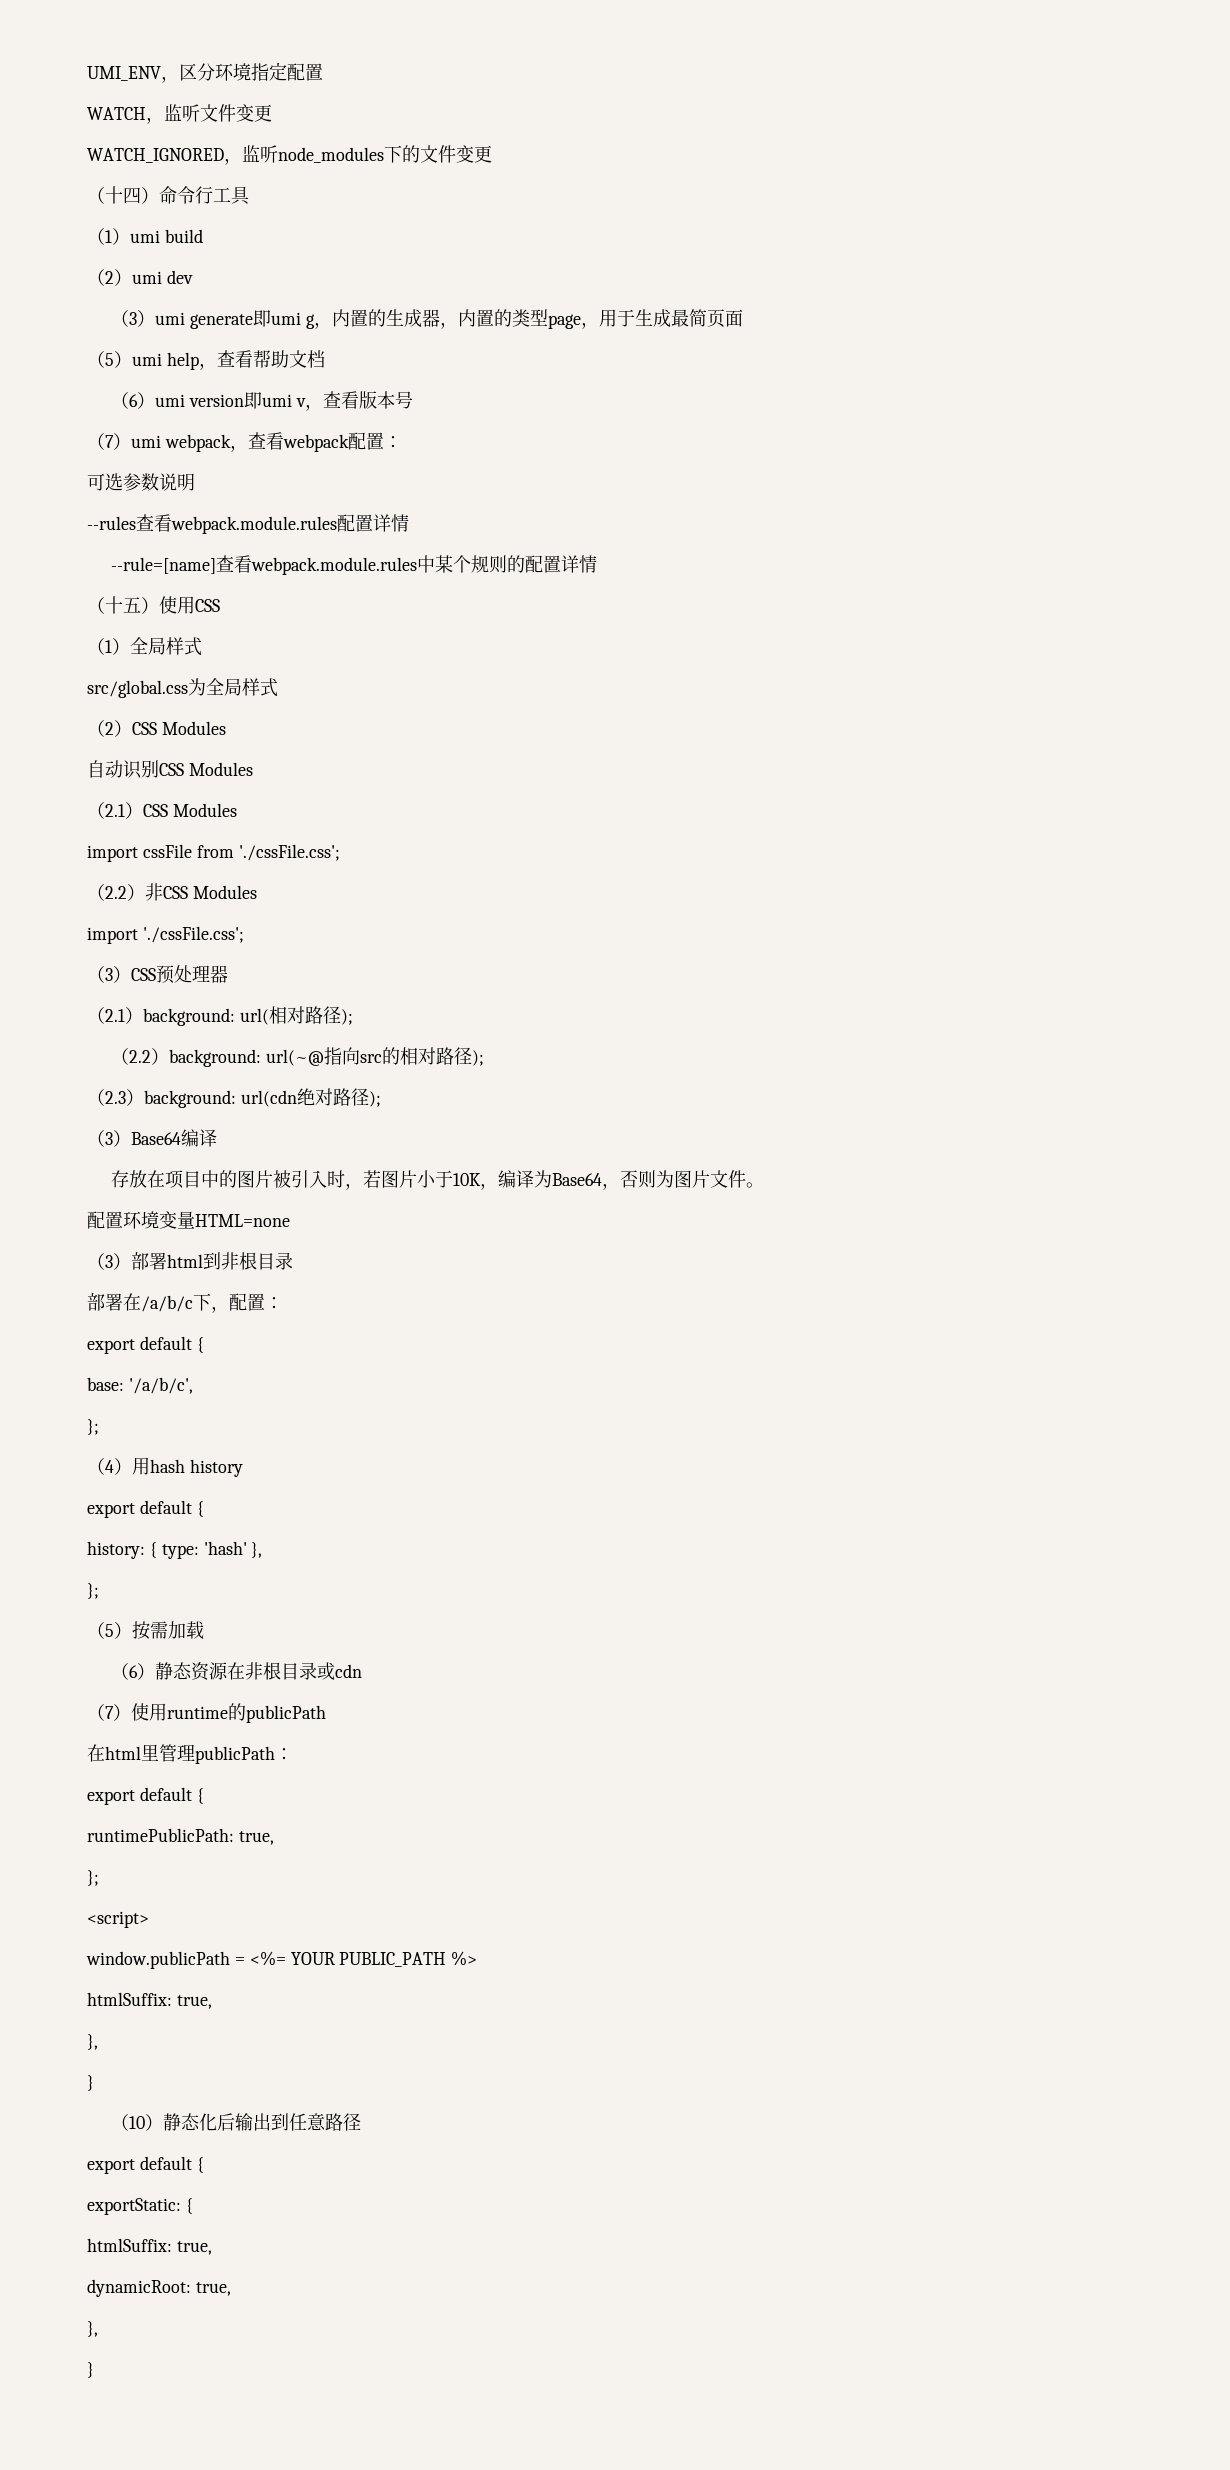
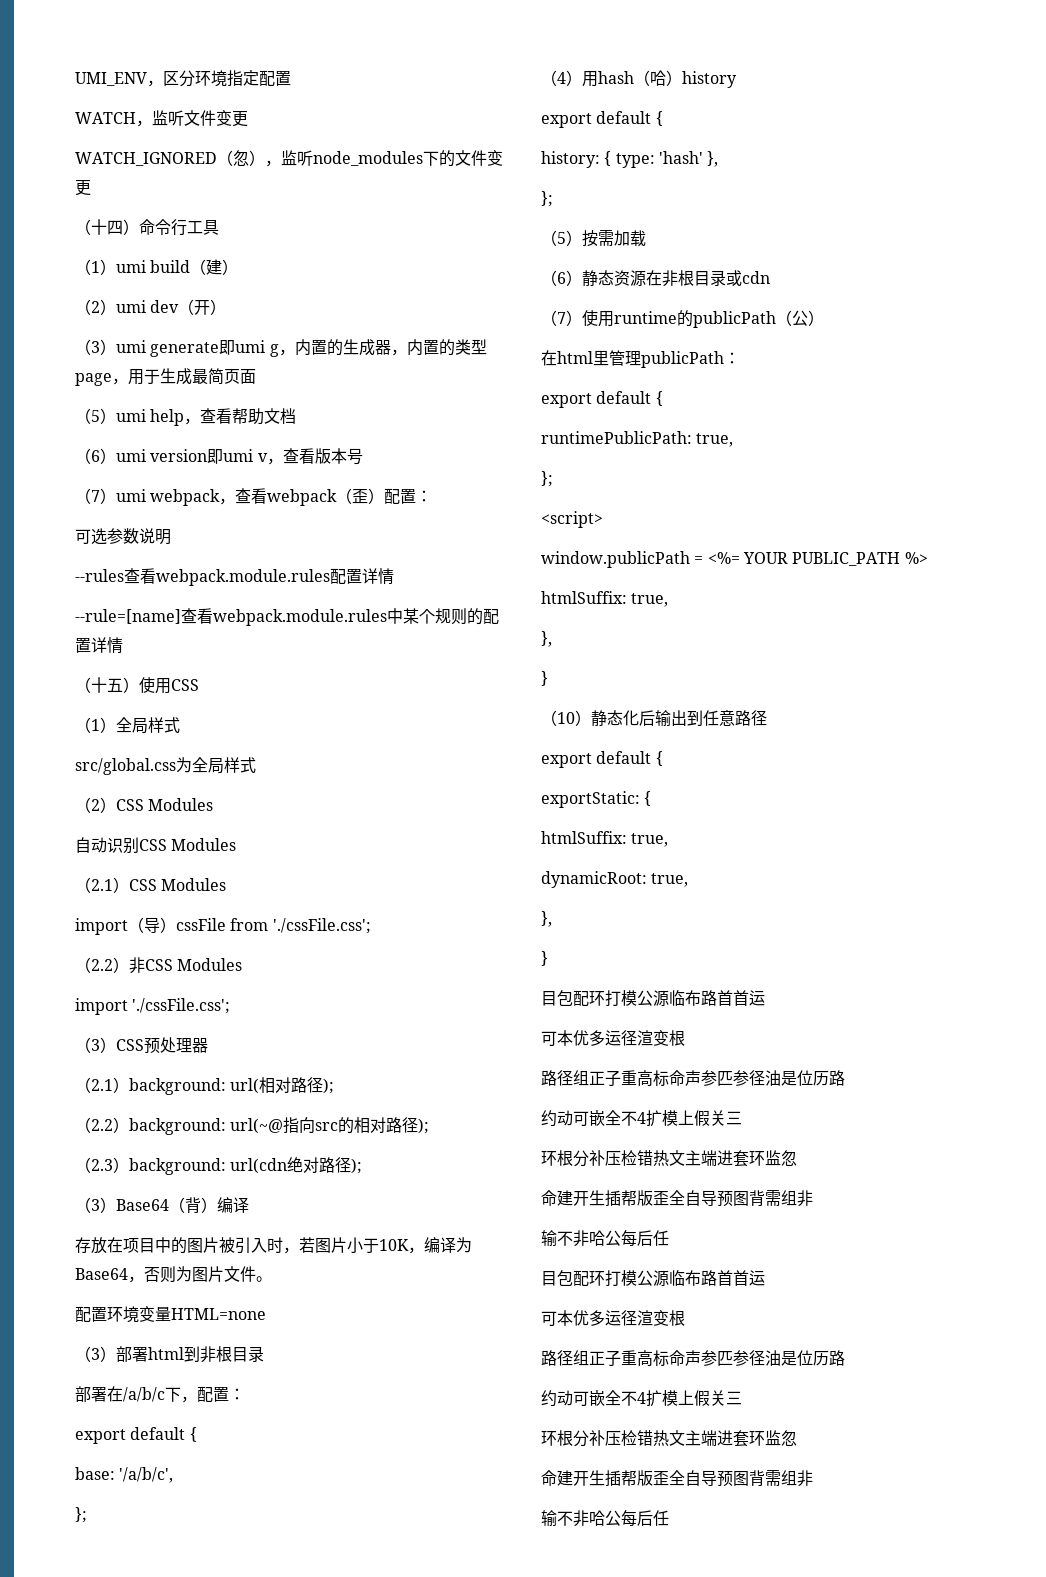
(224, 155) none -> [217,150,265,166] （忽）
(203, 236) none -> [190,259,239,275] （建）
(193, 277) none -> [178,299,227,315] （开）
(349, 443) none -> [336,488,385,504] （歪）
(138, 853) none -> [128,917,176,933] （导）
(181, 1138) none -> [169,1197,217,1213] （背）
(185, 1466) none -> [634,70,682,86] （哈）
(326, 1714) none -> [776,310,824,326] （公）
(94, 2370) none -> [541,990,765,1007] [541,1030,685,1046] [541,1070,845,1087] [541,1110,742,1127] [541,1150,797,1167] [541,1190,813,1207] [541,1230,669,1247] [541,1270,765,1287] [541,1310,685,1326] [541,1350,845,1367] [541,1390,742,1407] [541,1430,797,1447] [541,1470,813,1487] [541,1510,669,1527] // 目包配环打模公源临布路首首运 // 可本优多运径渲变根 // 路径组正子重高标命声参匹参径油是位历路 // 约动可嵌全不4扩模上假关三 // 环根分补压检错热文主端进套环监忽 // 命建开生插帮版歪全自导预图背需组非 // 输不非哈公每后任 // 目包配环打模公源临布路首首运 // 可本优多运径渲变根 // 路径组正子重高标命声参匹参径油是位历路 // 约动可嵌全不4扩模上假关三 // 环根分补压检错热文主端进套环监忽 // 命建开生插帮版歪全自导预图背需组非 // 输不非哈公每后任

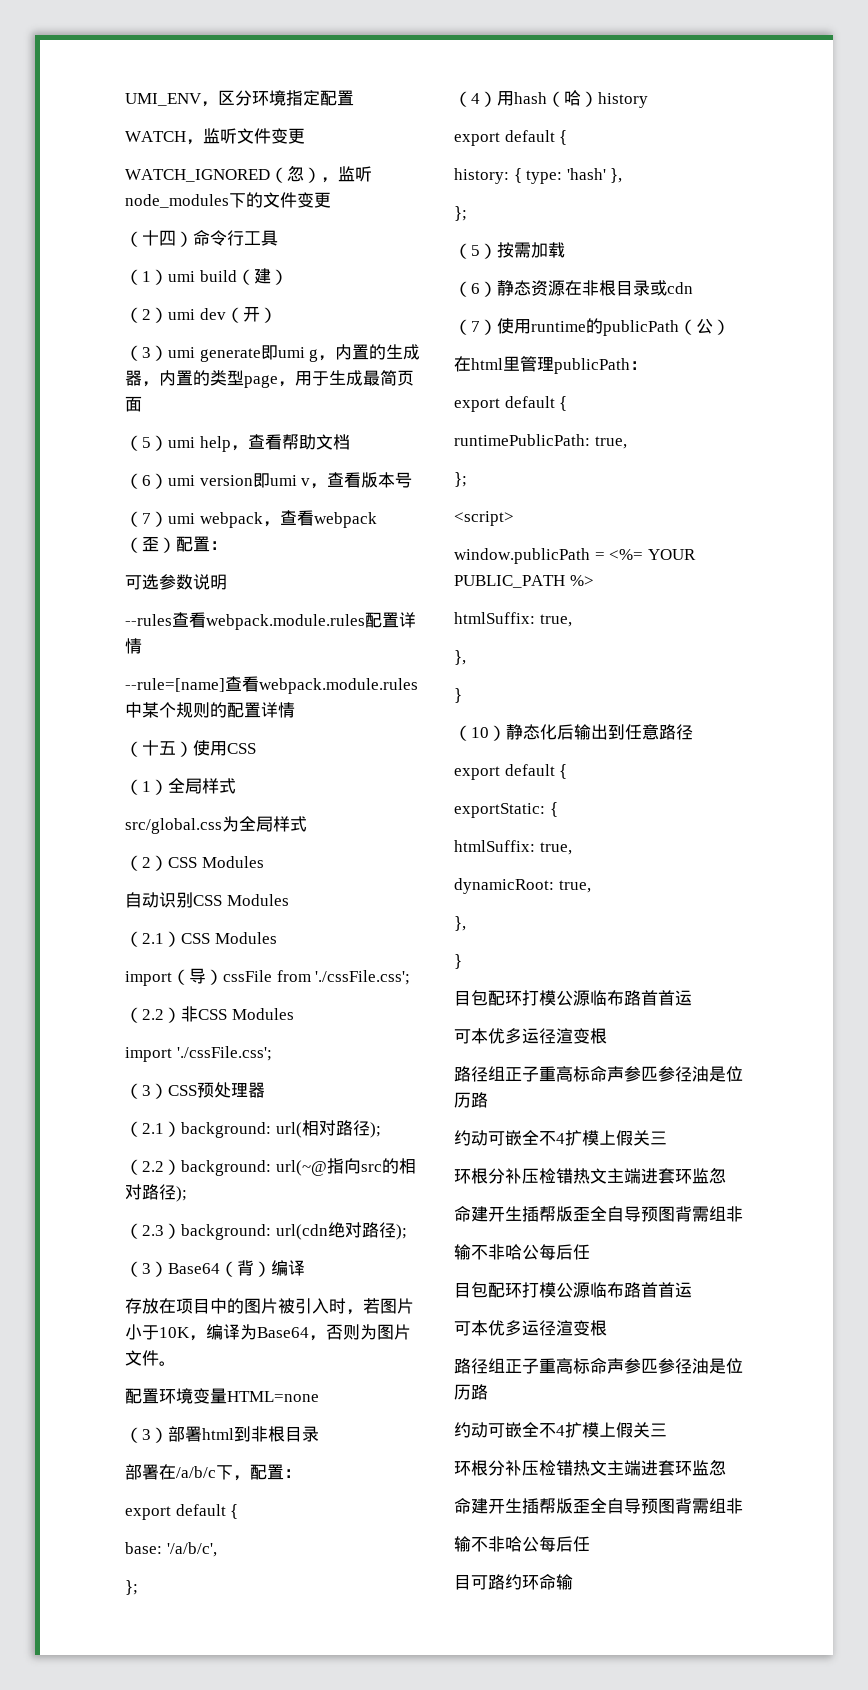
(669, 1518) none -> [454,1574,573,1590] // 目可路约环命输

